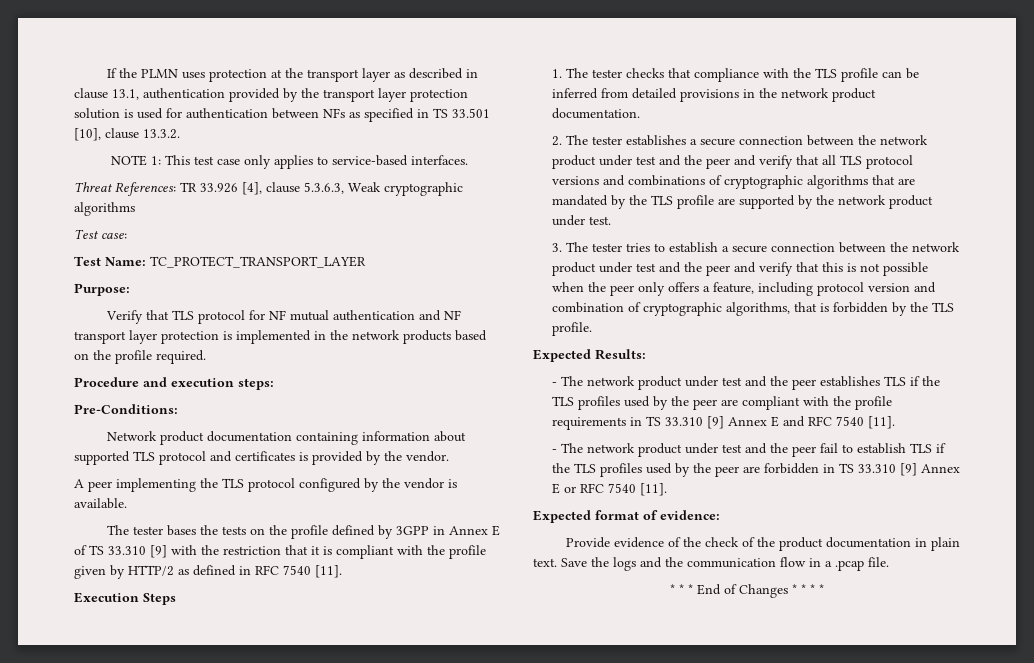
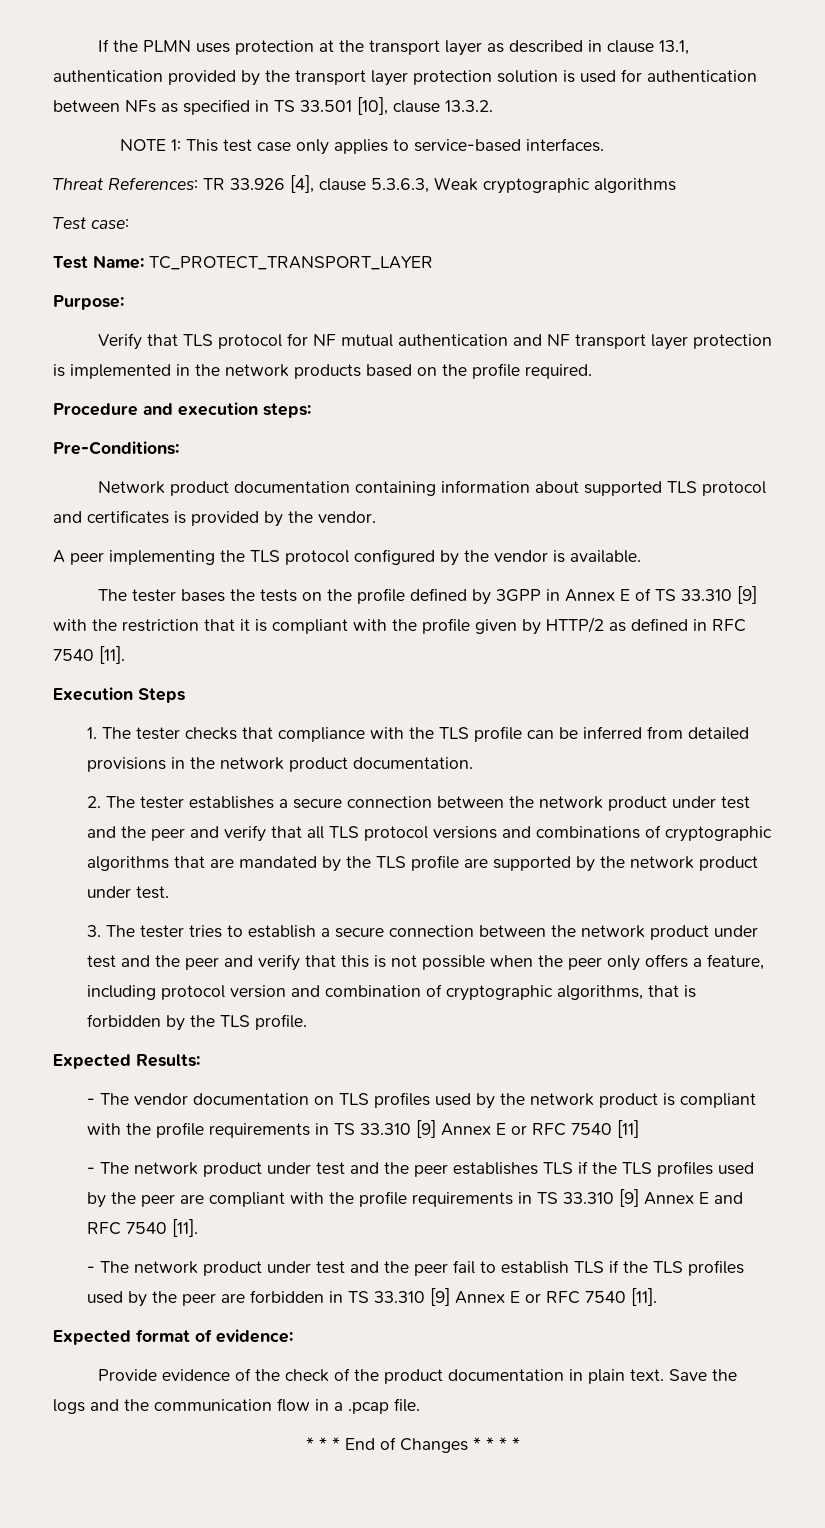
(646, 354) none -> [86,1092,756,1109] [86,1120,639,1138] // - The vendor documentation on TLS profiles used by the network product is compliant with the profile requirements in TS 33.310 [9] Annex E or RFC 7540 [11]

